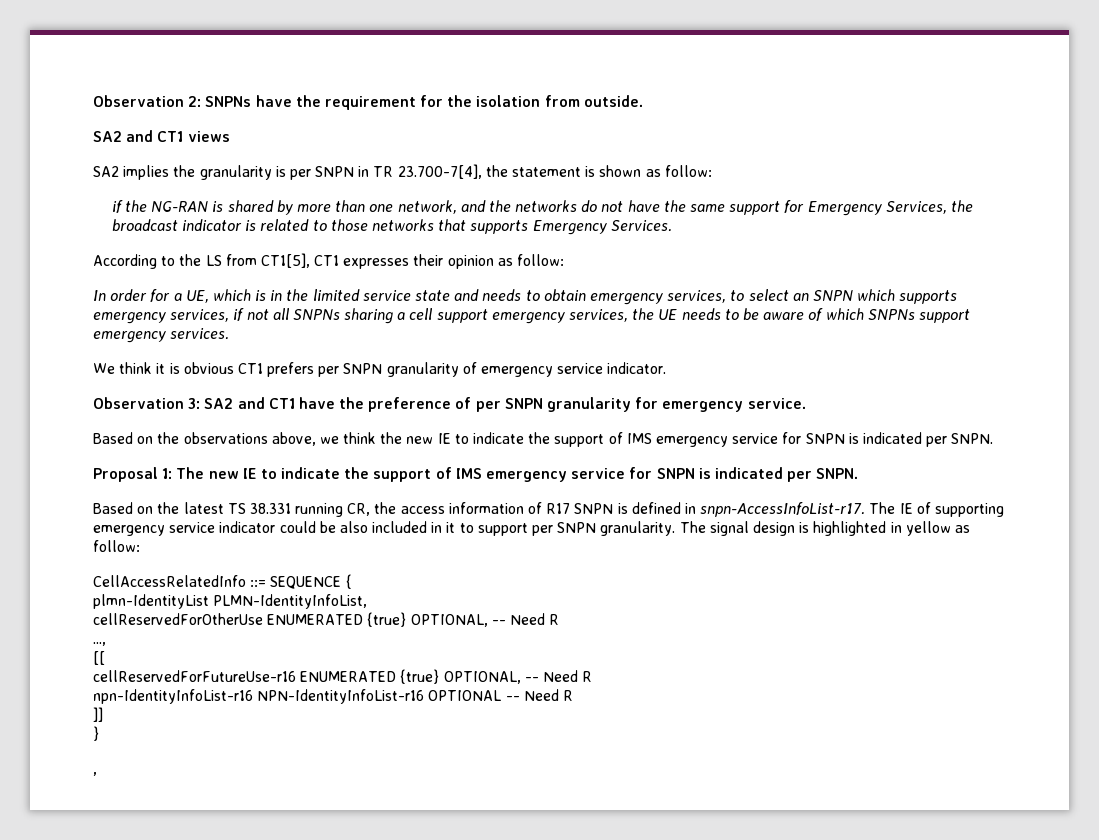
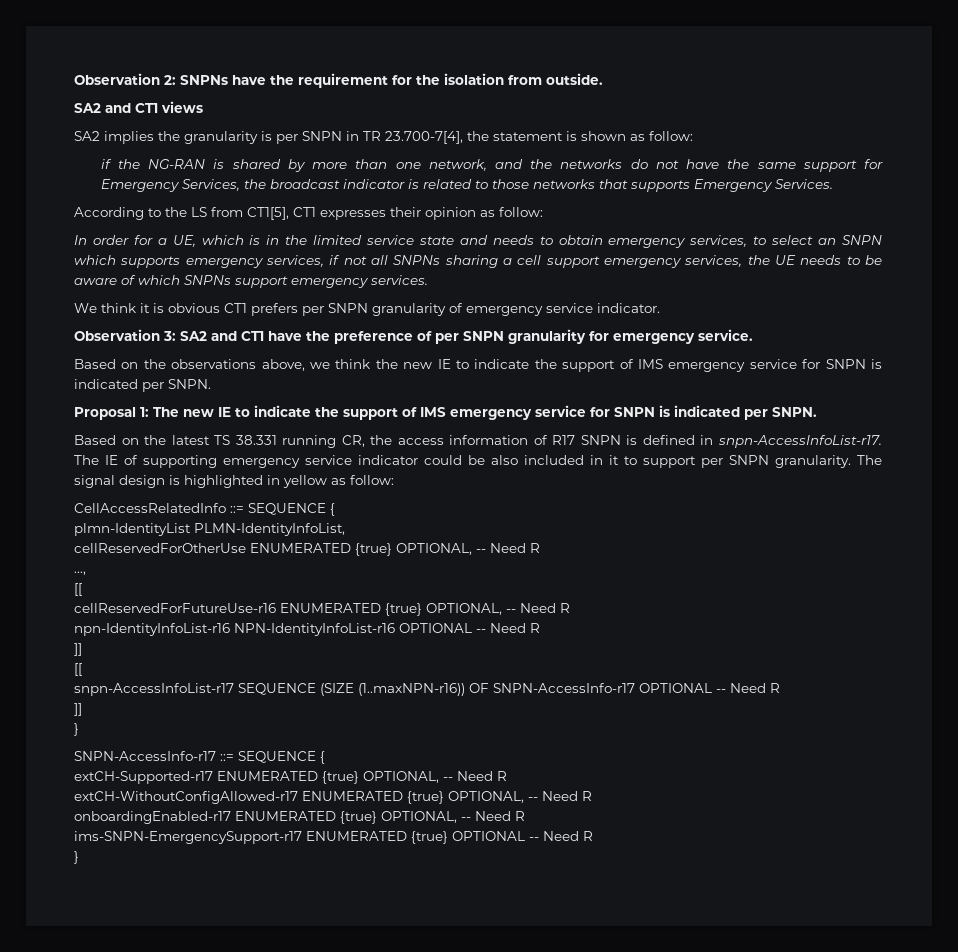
[93,726,99,741] [93,772,97,776] } // , -> [74,663,82,676] [74,683,780,696] [74,703,82,716] [74,723,79,736] [74,751,325,764] [74,771,507,784] [74,791,592,804] [74,811,525,824] [74,831,593,844] [74,851,79,864] [[ // snpn-AccessInfoList-r17 SEQUENCE (SIZE (1..maxNPN-r16)) OF SNPN-AccessInfo-r17 OPTIONAL -- Need R // ]] // } // SNPN-AccessInfo-r17 ::= SEQUENCE { // extCH-Supported-r17 ENUMERATED {true} OPTIONAL, -- Need R // extCH-WithoutConfigAllowed-r17 ENUMERATED {true} OPTIONAL, -- Need R // onboardingEnabled-r17 ENUMERATED {true} OPTIONAL, -- Need R // ims-SNPN-EmergencySupport-r17 ENUMERATED {true} OPTIONAL -- Need R // }

